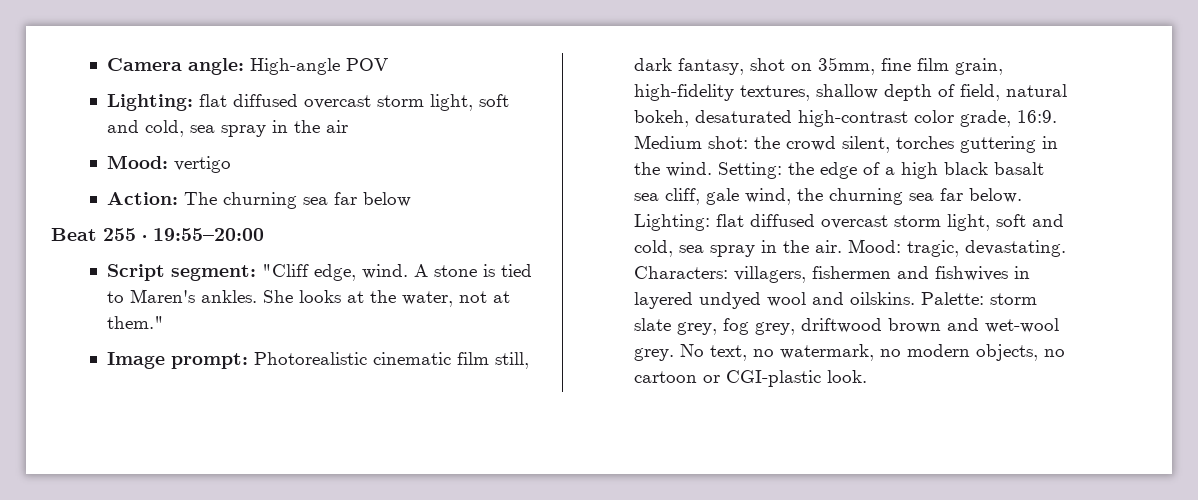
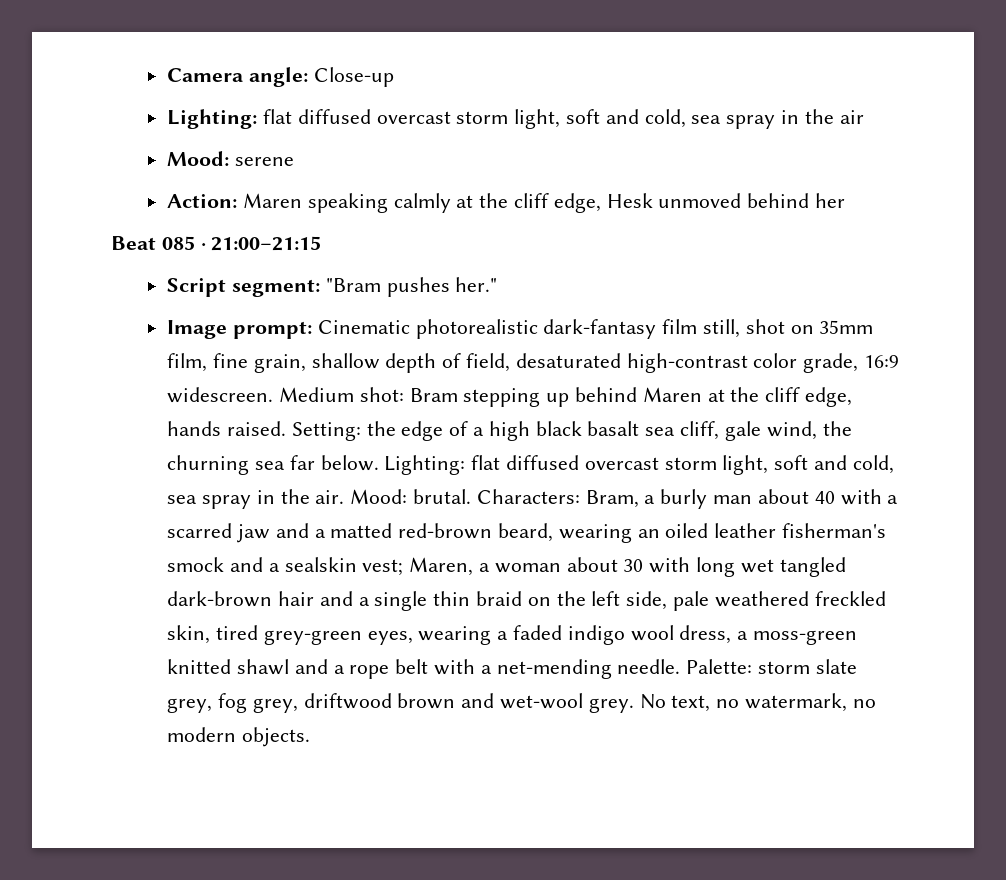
[249,58,388,75] High-angle POV -> [313,67,394,87] Close-up
[173,156,231,173] vertigo -> [235,157,295,166] serene
[183,192,411,209] [51,228,264,241] [106,264,532,281] [106,289,510,307] [106,316,164,329] [106,352,529,369] [633,57,1003,75] [633,84,810,101] The churning sea far below // Beat 255 · 19:55–20:00 // Script segment: "Cliff edge, wind. A stone is tied to Maren's ankles. She looks at the water, not at them." // Image prompt: Photorealistic cinematic film still, dark fantasy, shot on 35mm, fine film grain, high-fidelity textures, -> [243,193,846,213] [111,236,322,251] [167,277,498,297] [167,319,874,339] [167,353,306,373] Maren speaking calmly at the cliff edge, Hesk unmoved behind her // Beat 085 · 21:00–21:15 // Script segment: "Bram pushes her." // Image prompt: Cinematic photorealistic dark-fantasy film still, shot on 35mm film, fine grain,
[1005,84,1067,97] [633,110,689,127] natural bokeh, -> (511, 362) none
[1016,110,1057,123] [633,135,1058,153] [633,162,712,177] 16:9. Medium shot: the crowd silent, torches guttering in the wind. -> [864,355,900,368] [167,387,853,407] [167,421,287,436] 16:9 widescreen. Medium shot: Bram stepping up behind Maren at the cliff edge, hands raised.
[906,240,1066,257] [633,266,1030,283] [633,292,915,309] tragic, devastating. Characters: villagers, fishermen and fishwives in layered undyed wool and oilskins. -> [413,489,899,509] [167,523,887,543] [167,557,846,577] [167,591,886,611] [167,625,858,645] [167,659,681,679] brutal. Characters: Bram, a burly man about 40 with a scarred jaw and a matted red-brown beard, wearing an oiled leather fisherman's smock and a sealskin vest; Maren, a woman about 30 with long wet tangled dark-brown hair and a single thin braid on the left side, pale weathered freckled skin, tired grey-green eyes, wearing a faded indigo wool dress, a moss-green knitted shawl and a rope belt with a net-mending needle.
[975,344,1065,361] [633,370,867,387] objects, no cartoon or CGI-plastic look. -> [242,727,311,747] objects.

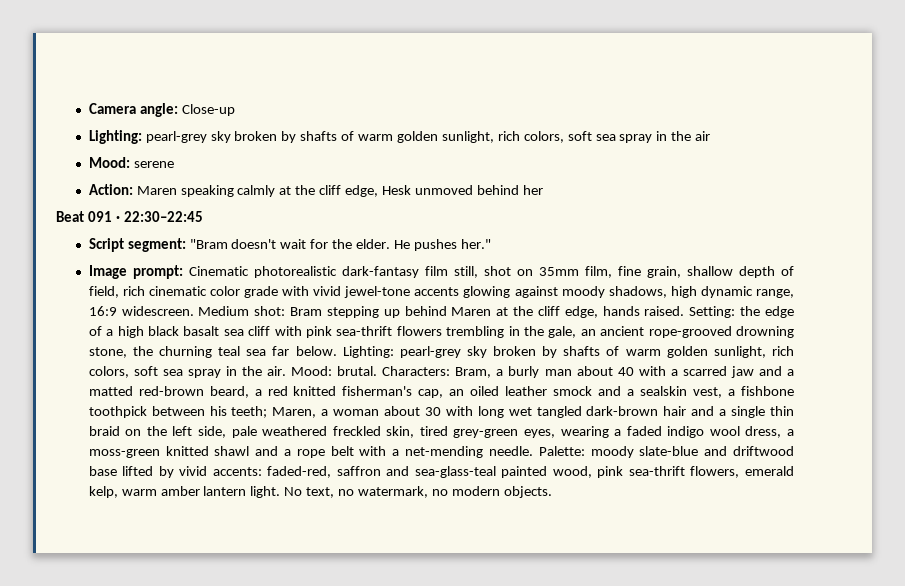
[263,109,686,129] flat diffused overcast storm light, soft and cold, -> [145,131,592,143] pearl-grey sky broken by shafts of warm golden sunlight, rich colors, soft
[161,236,322,251] 085 · 21:00–21:15 -> [87,211,203,222] 091 · 22:30–22:45
(381, 285) none -> [231,239,410,249] doesn't wait for the elder. He
[515,353,859,373] desaturated high-contrast color grade, -> [122,286,795,298] rich cinematic color grade with vivid jewel-tone accents glowing against moody shadows, high dynamic range,
[680,421,817,441] cliff, gale wind, -> [248,326,794,338] [88,347,127,358] cliff with pink sea-thrift flowers trembling in the gale, an ancient rope-grooved drowning stone,
(250, 465) none -> [218,346,241,356] teal
[471,455,894,475] flat diffused overcast storm light, soft and cold, -> [399,346,794,358] [88,366,158,378] pearl-grey sky broken by shafts of warm golden sunlight, rich colors, soft
[558,524,632,543] wearing -> [254,386,444,398] a red knitted fisherman's cap,
[782,523,887,538] fisherman's -> (548, 391) none
[362,559,404,576] vest; -> [693,386,794,398] [88,406,268,418] vest, a fishbone toothpick between his teeth;
[758,659,857,674] [167,693,634,713] storm slate grey, fog grey, driftwood brown and wet-wool grey. -> [590,446,794,458] [88,466,795,478] [88,486,281,498] moody slate-blue and driftwood base lifted by vivid accents: faded-red, saffron and sea-glass-teal painted wood, pink sea-thrift flowers, emerald kelp, warm amber lantern light.

